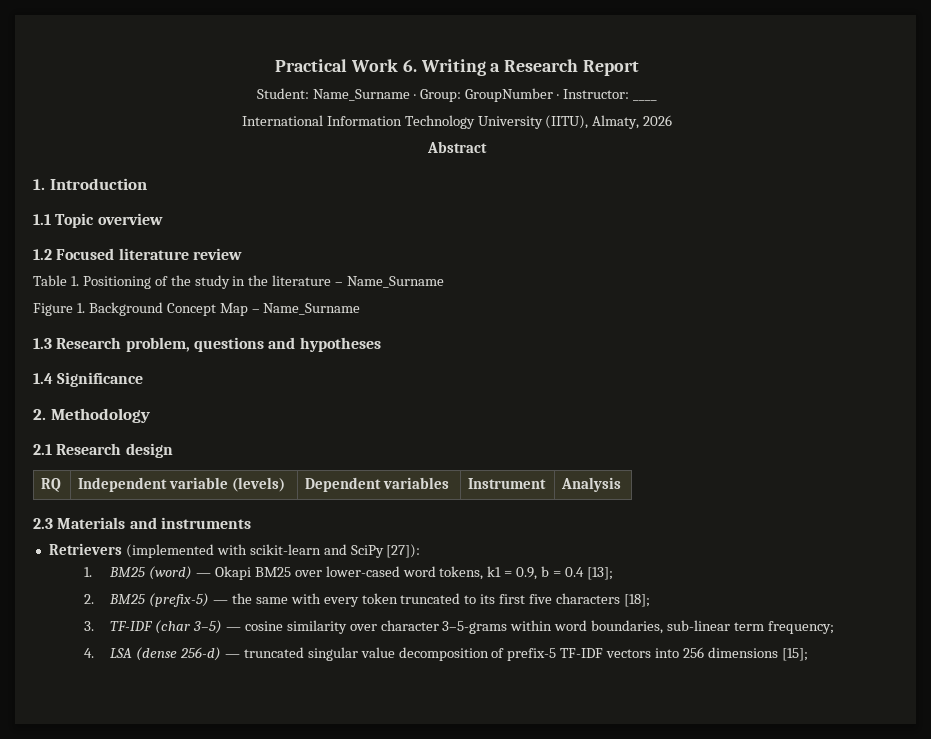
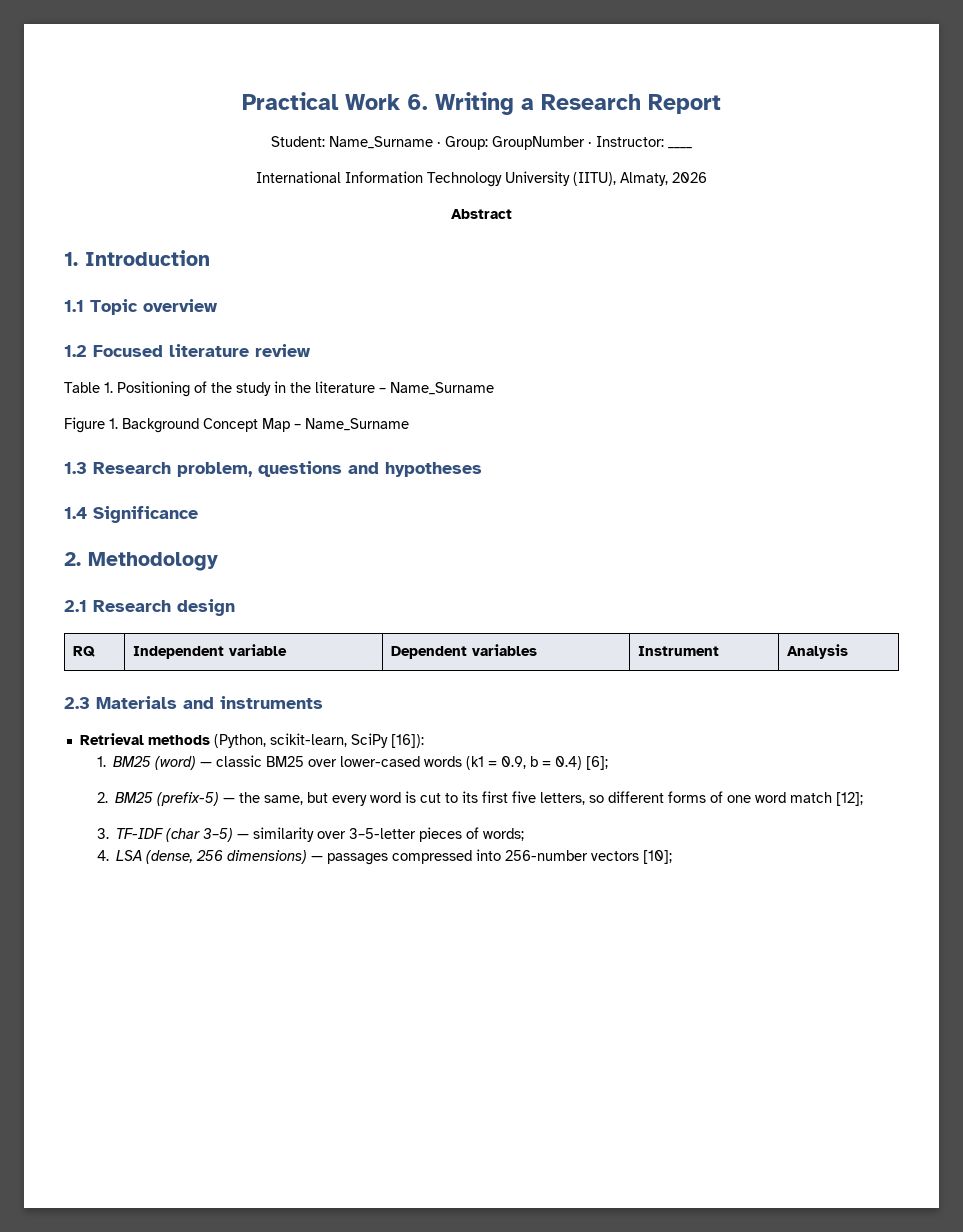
[232,477,286,492] (levels) -> (287, 650) none
[48,543,421,558] Retrievers (implemented with scikit-learn and SciPy [27]): -> [79,733,424,748] Retrieval methods (Python, scikit-learn, SciPy [16]):
[214,566,251,580] Okapi -> [216,755,263,767] classic
[402,566,502,580] word tokens, k1 -> [424,756,485,770] words (k1
[564,567,613,580] 0.4 [13]; -> [555,756,609,770] 0.4) [6];
[255,593,650,607] same with every token truncated to its first five characters [18]; -> [264,791,864,806] same, but every word is cut to its first five letters, so different forms of one word match [12];
[244,621,283,631] cosine -> (250, 836) none
[380,620,834,634] [84,647,808,661] character 3–5-grams within word boundaries, sub-linear term frequency; // 4. LSA (dense 256-d) — truncated singular value decomposition of prefix-5 TF-IDF vectors into 256 dimensions [15]; -> [349,827,525,842] [96,849,673,865] 3–5-letter pieces of words; // 4. LSA (dense, 256 dimensions) — passages compressed into 256-number vectors [10];

